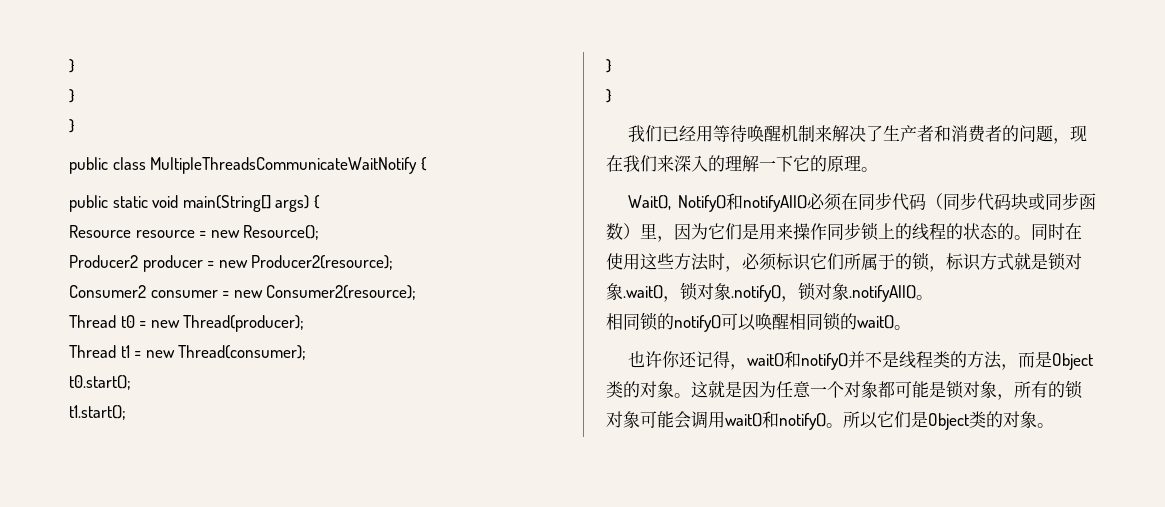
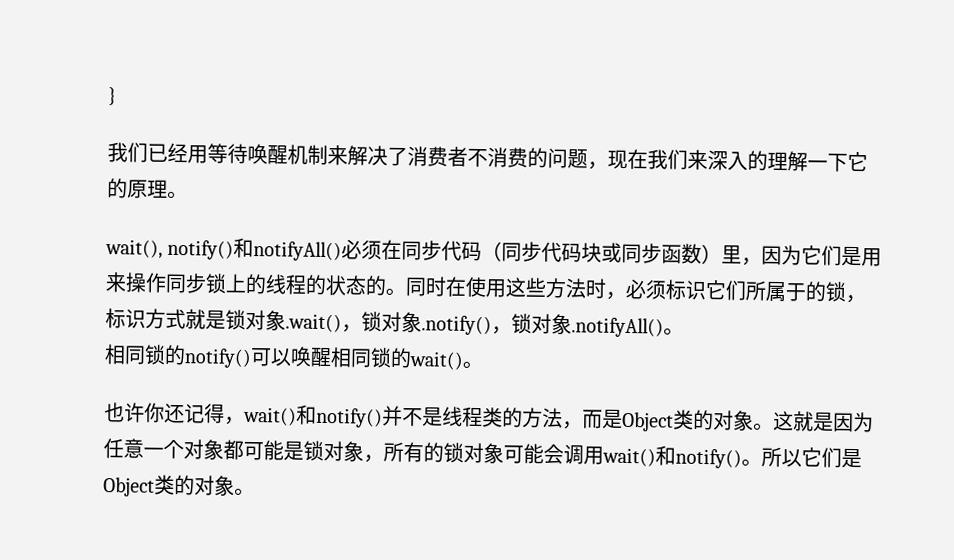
[69,59,75,73] [69,89,75,103] [69,119,75,133] [69,157,427,174] [69,195,320,212] [69,225,320,240] [69,255,394,272] [69,285,417,300] [69,315,305,332] [69,345,307,360] [69,375,131,390] [69,405,126,420] [606,59,612,73] [606,89,612,103] } // } // } // public class MultipleThreadsCommunicateWaitNotify { // public static void main(String[] args) { // Resource resource = new Resource(); // Producer2 producer = new Producer2(resource); // Consumer2 consumer = new Consumer2(resource); // Thread t0 = new Thread(producer); // Thread t1 = new Thread(consumer); // t0.start(); // t1.start(); // } // } -> [108,87,117,106] }
[883,125,1003,143] 生产者和消费者 -> [407,146,528,168] 消费者不消费
[628,195,726,212] Wait(), Notify() -> [105,239,235,260] wait(), notify()

